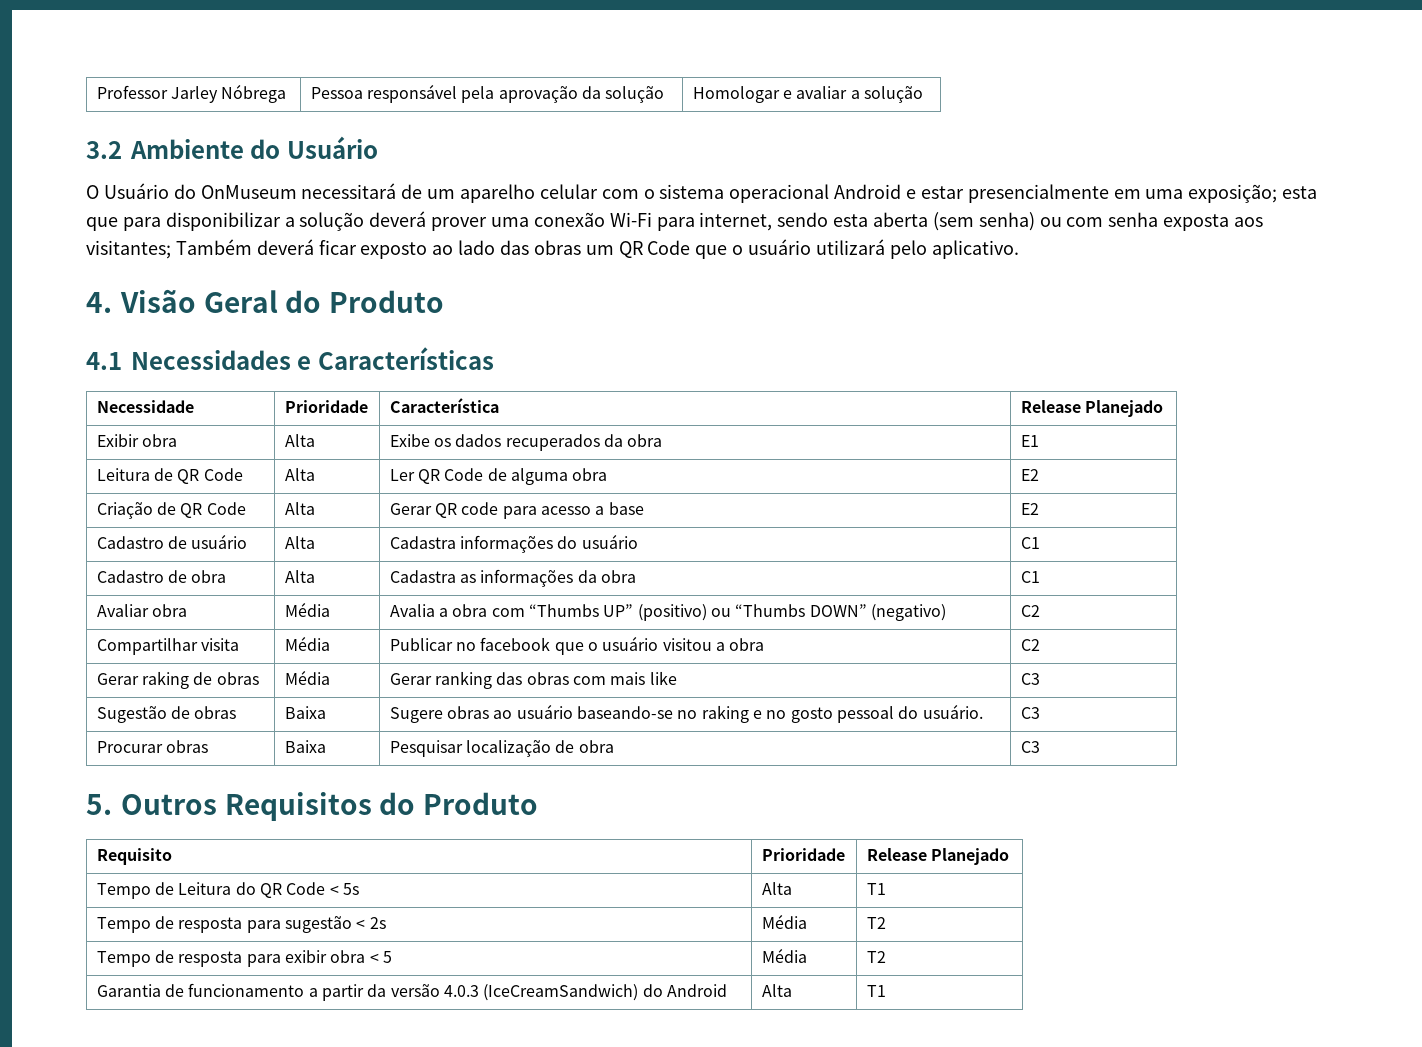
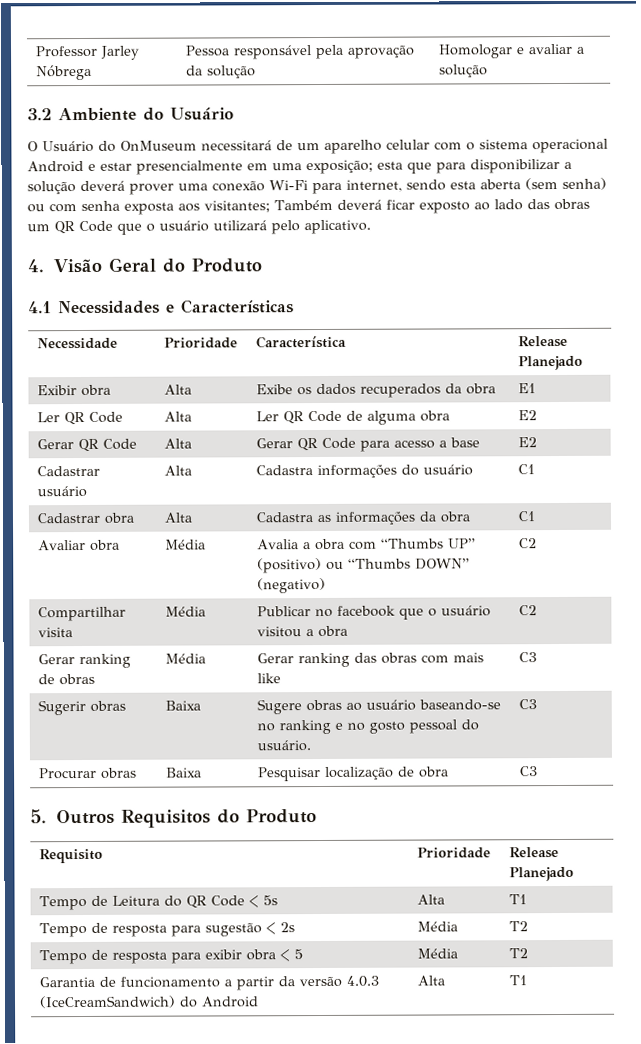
[96,468,174,481] Leitura de -> [37,412,61,423] Ler
[96,502,177,519] Criação de -> [37,439,75,450] Gerar
[461,502,499,515] code -> [322,437,357,449] Code
[96,536,188,549] Cadastro de -> [37,465,101,477] Cadastrar
[96,570,188,583] Cadastro de -> [37,512,102,524] Cadastrar
[142,671,190,689] raking -> [79,653,132,669] ranking
[96,706,191,723] Sugestão de -> [38,699,87,716] Sugerir
[701,705,749,723] raking -> [279,719,332,735] ranking

